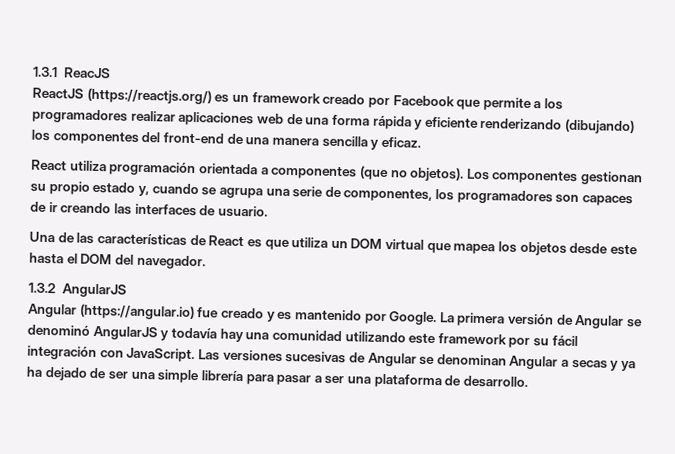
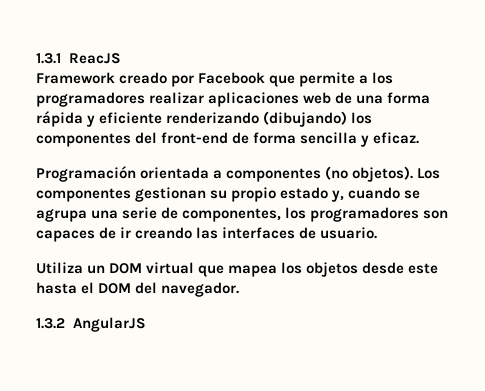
[32,87,321,105] ReactJS (https://reactjs.org/) es un framework -> [36,72,115,84] Framework
[245,137,319,146] una manera -> [253,132,297,144] forma
[31,159,197,177] React utiliza programación -> [36,166,136,182] Programación
[358,165,408,181] (que no -> [325,166,349,180] (no
[29,231,329,251] Una de las características de React es que utiliza -> [36,262,83,274] Utiliza
[28,303,644,329] [27,324,578,349] [27,345,637,372] [26,366,529,389] // Angular (https://angular.io) fue creado y es mantenido por Google. La primera versión de Angular se denominó AngularJS y todavía hay una comunidad utilizando este framework por su fácil integración con JavaScript. Las versiones sucesivas de Angular se denominan Angular a secas y ya ha dejado de ser una simple librería para pasar a ser una plataforma de desarrollo. -> (146, 324) none

